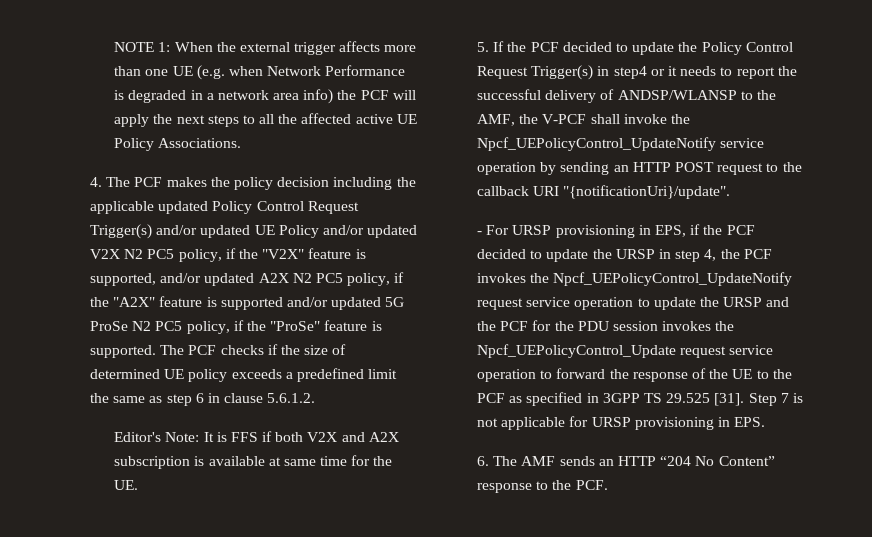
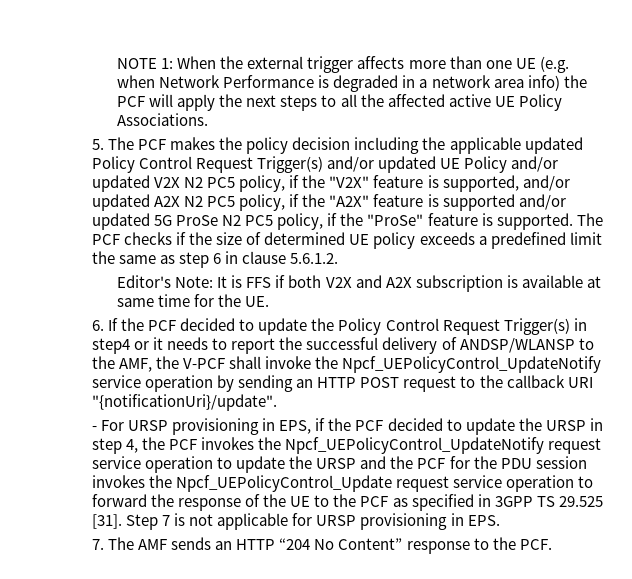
[90,177,103,187] 4. -> [92,139,105,150] 5.
[477,42,490,52] 5. -> [92,320,105,331] 6.
[477,456,490,466] 6. -> [92,539,105,550] 7.

